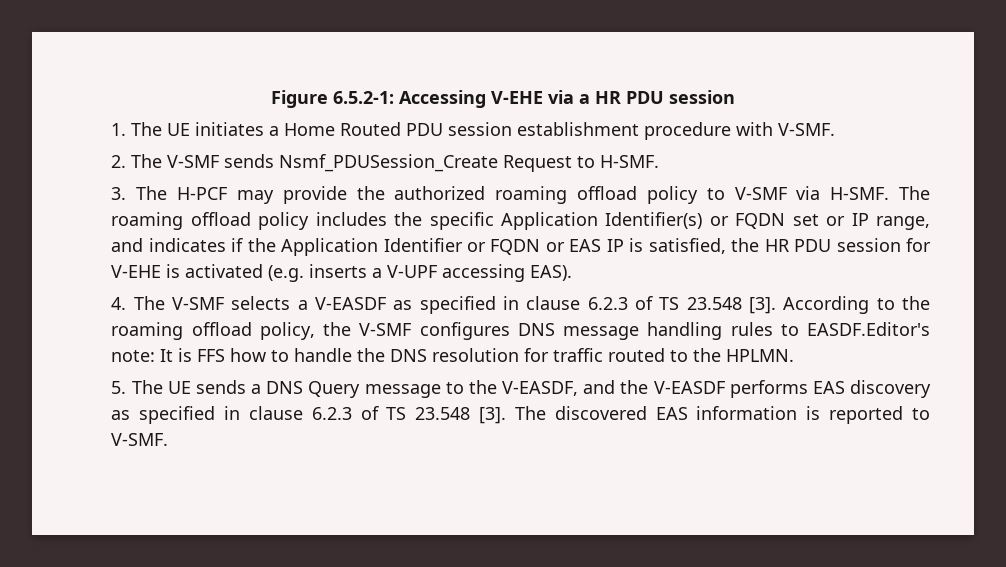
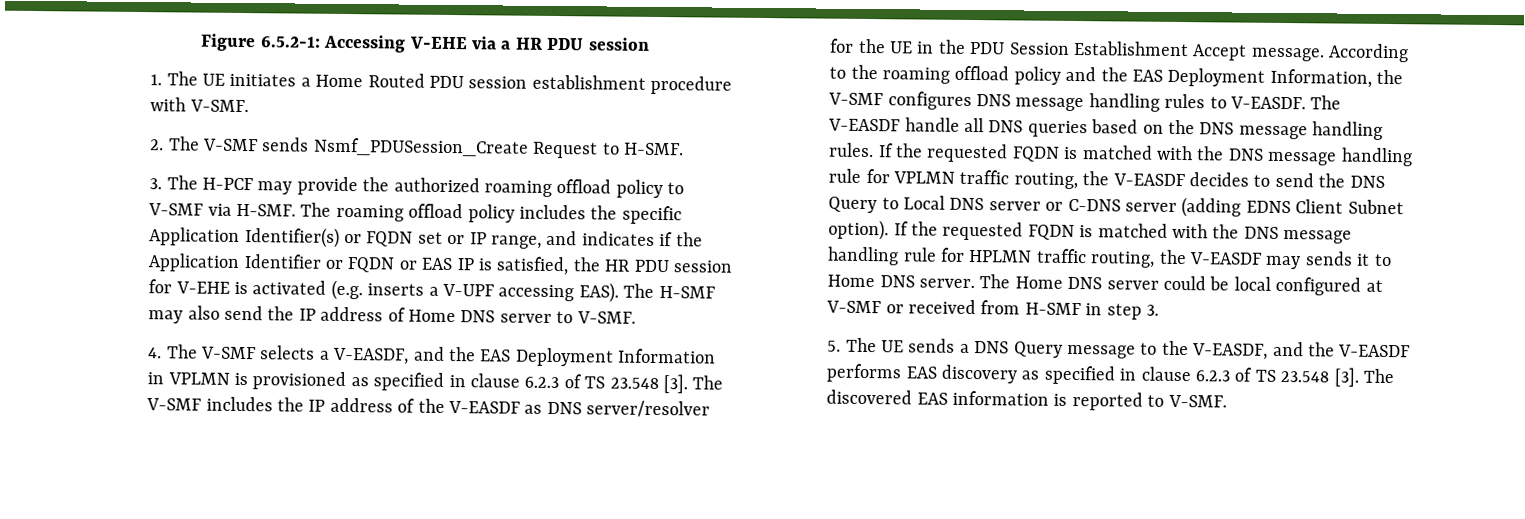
(573, 273) none -> [623,283,715,299] [148,305,636,324] The H-SMF may also send the IP address of Home DNS server to V-SMF.
[314,296,776,314] V-EASDF as specified in clause 6.2.3 of TS 23.548 [3]. -> [332,346,717,367] [147,371,724,394] [146,396,711,418] [829,38,1325,62] V-EASDF, and the EAS Deployment Information in VPLMN is provisioned as specified in clause 6.2.3 of TS 23.548 [3]. The V-SMF includes the IP address of the V-EASDF as DNS server/resolver for the UE in the PDU Session Establishment Accept message.
[259,322,315,340] policy, -> [1013,66,1372,88] policy and the EAS Deployment Information,
[807,322,931,336] [111,348,795,362] EASDF.Editor's note: It is FFS how to handle the DNS resolution for traffic routed to the HPLMN. -> [1229,95,1342,110] [828,117,1384,140] [828,142,1413,167] [828,168,1385,190] [828,195,1404,218] [828,219,1353,244] [827,246,1392,270] [827,274,1383,296] [826,299,1159,320] V-EASDF. The V-EASDF handle all DNS queries based on the DNS message handling rules. If the requested FQDN is matched with the DNS message handling rule for VPLMN traffic routing, the V-EASDF decides to send the DNS Query to Local DNS server or C-DNS server (adding EDNS Client Subnet option). If the requested FQDN is matched with the DNS message handling rule for HPLMN traffic routing, the V-EASDF may sends it to Home DNS server. The Home DNS server could be local configured at V-SMF or received from H-SMF in step 3.

